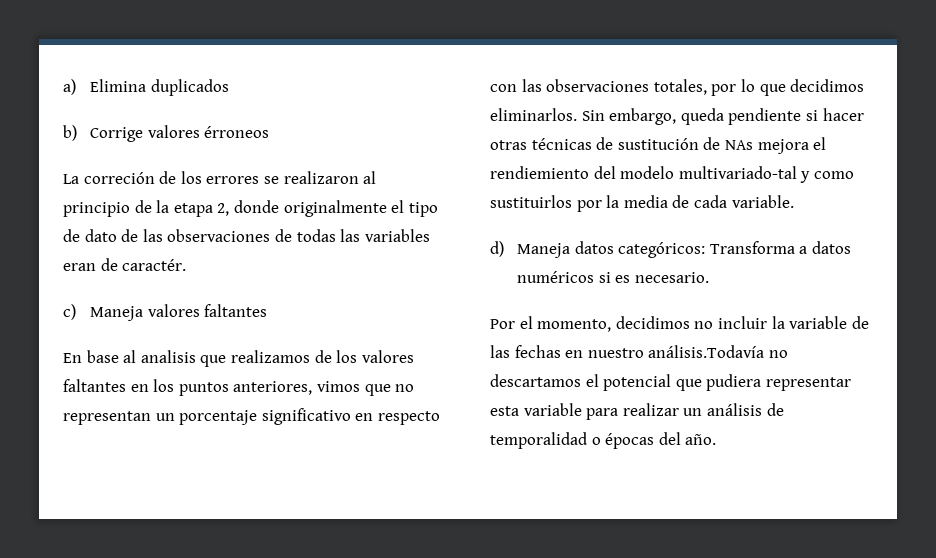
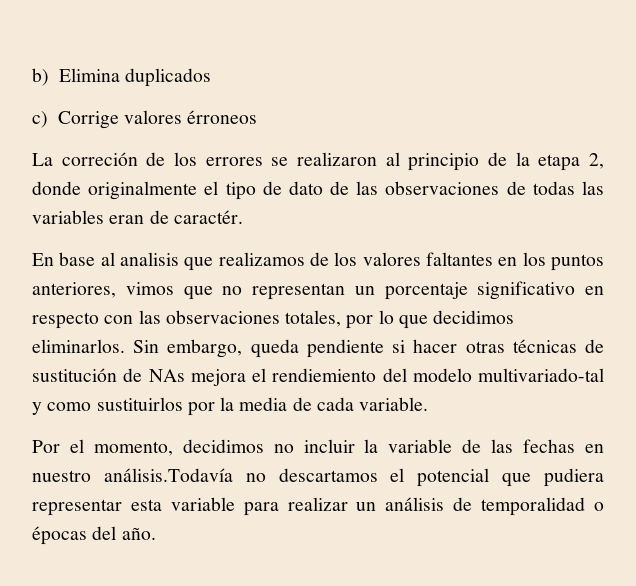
[63,79,76,95] a) -> [32,68,49,86] b)
[63,125,77,141] b) -> [32,111,48,128] c)
[63,304,268,321] // c) Maneja valores faltantes -> (243, 217) none
[490,241,851,258] [517,271,709,283] // d) Maneja datos categóricos: Transforma a datos numéricos si es necesario. -> (429, 404) none

